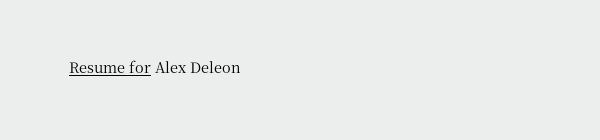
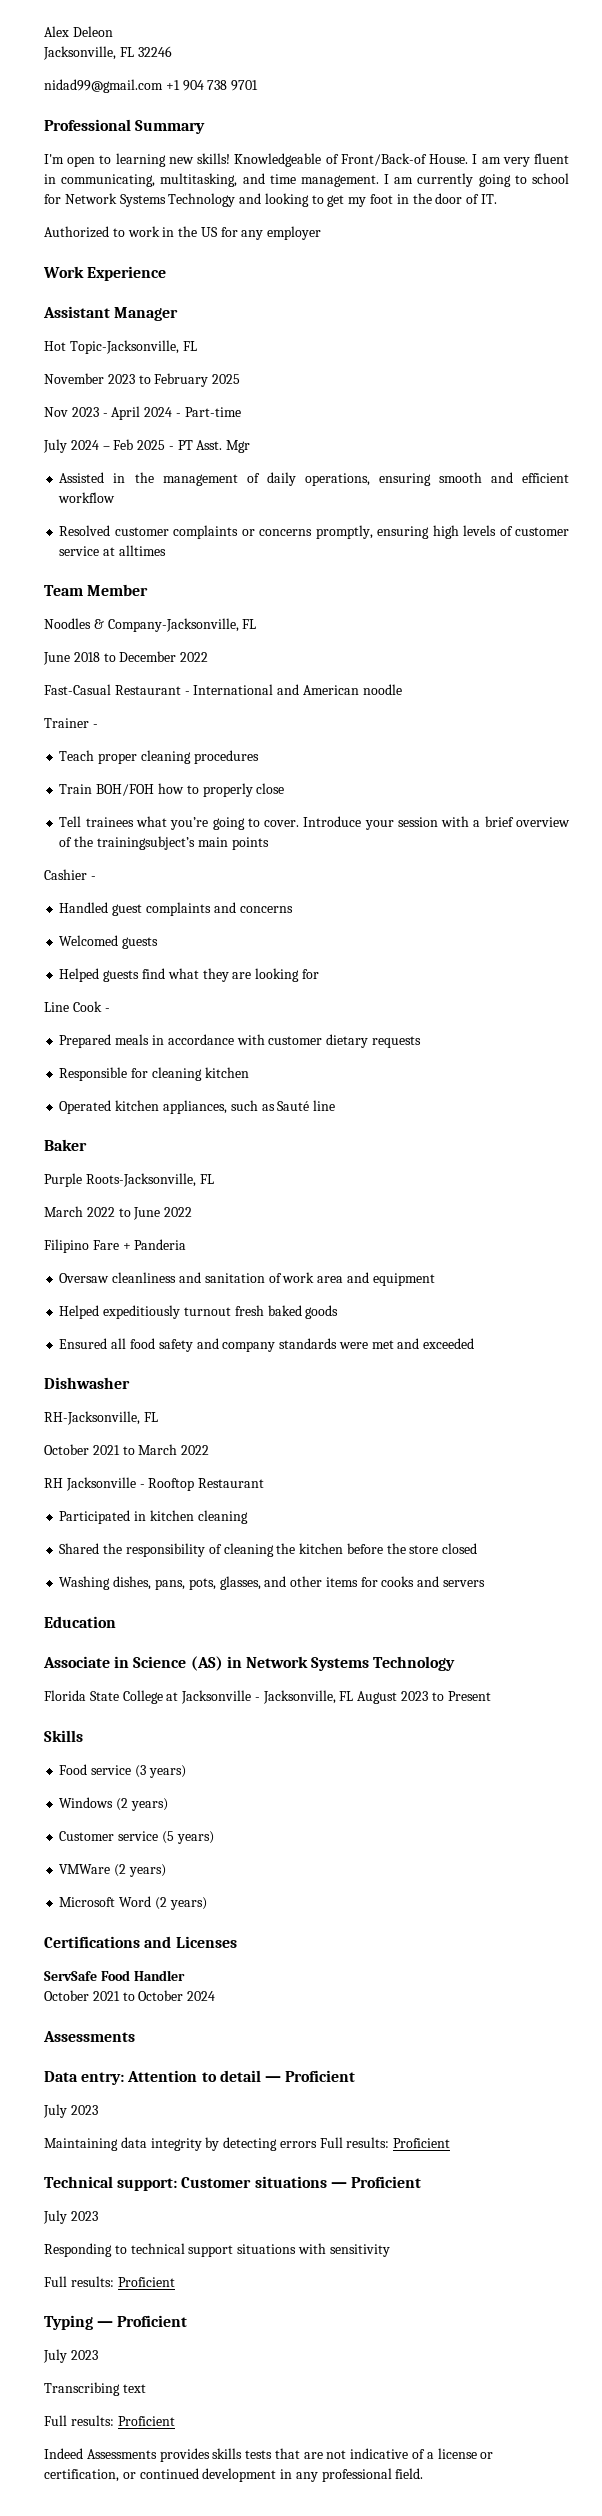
[69,60,151,73] Resume for -> (44, 31) none
(241, 67) none -> [43,46,172,60] [44,79,259,93] [44,119,206,134] [44,153,569,167] [44,173,569,187] [44,193,497,207] [44,226,322,240] [43,266,167,281] [43,306,179,321] [44,340,197,354] [44,373,241,387] [44,406,241,420] [43,439,251,453] [59,472,569,486] [58,492,116,503] [59,525,569,539] [59,545,166,556] [44,584,149,596] [44,618,257,632] [43,651,209,665] [44,684,402,695] [44,718,98,728] [59,750,259,764] [59,783,285,797] [59,816,570,830] [59,836,269,850] [44,869,96,880] [59,902,293,916] [59,935,159,949] [59,968,319,982] [44,1001,110,1012] [59,1034,421,1048] [59,1067,249,1081] [59,1100,336,1114] [44,1139,87,1151] [44,1173,214,1187] [44,1206,193,1220] [44,1239,187,1253] [59,1272,435,1286] [59,1305,339,1319] [59,1338,475,1352] [44,1377,130,1389] [44,1411,158,1425] [44,1444,210,1455] [44,1477,265,1491] [59,1510,248,1524] [59,1543,478,1557] [59,1576,485,1590] [44,1616,116,1628] [43,1656,456,1671] [44,1690,491,1704] [44,1730,83,1742] [59,1764,186,1778] [59,1797,168,1811] [59,1831,214,1844] [59,1864,166,1877] [59,1896,207,1910] [44,1936,237,1948] [44,1970,185,1981] [44,1990,216,2001] [43,2031,135,2042] [44,2070,356,2085] [43,2104,98,2118] [44,2137,451,2151] [44,2176,421,2191] [43,2210,98,2224] [44,2243,390,2257] [44,2276,175,2287] [44,2315,188,2330] [43,2349,98,2363] [44,2382,146,2396] [44,2415,175,2426] [44,2448,494,2462] [44,2468,424,2482] // Jacksonville, FL 32246 // nidad99@gmail.com +1 904 738 9701 // Professional Summary // I'm open to learning new skills! Knowledgeable of Front/Back-of House. I am very fluent in communicating, multitasking, and time management. I am currently going to school for Network Systems Technology and looking to get my foot in the door of IT. // Authorized to work in the US for any employer // Work Experience // Assistant Manager // Hot Topic-Jacksonville, FL // November 2023 to February 2025 // Nov 2023 - April 2024 - Part-time // July 2024 – Feb 2025 - PT Asst. Mgr // Assisted in the management of daily operations, ensuring smooth and efficient workflow // Resolved customer complaints or concerns promptly, ensuring high levels of customer service at alltimes // Team Member // Noodles & Company-Jacksonville, FL // June 2018 to December 2022 // Fast-Casual Restaurant - International and American noodle // Trainer - // Teach proper cleaning procedures // Train BOH/FOH how to properly close // Tell trainees what you’re going to cover. Introduce your session with a brief overview of the trainingsubject’s main points // Cashier - // Handled guest complaints and concerns // Welcomed guests // Helped guests find what they are looking for // Line Cook - // Prepared meals in accordance with customer dietary requests // Responsible for cleaning kitchen // Operated kitchen appliances, such as Sauté line // Baker // Purple Roots-Jacksonville, FL // March 2022 to June 2022 // Filipino Fare + Panderia // Oversaw cleanliness and sanitation of work area and equipment // Helped expeditiously turnout fresh baked goods // Ensured all food safety and company standards were met and exceeded // Dishwasher // RH-Jacksonville, FL // October 2021 to March 2022 // RH Jacksonville - Rooftop Restaurant // Participated in kitchen cleaning // Shared the responsibility of cleaning the kitchen before the store closed // Washing dishes, pans, pots, glasses, and other items for cooks and servers // Education // Associate in Science (AS) in Network Systems Technology // Florida State College at Jacksonville - Jacksonville, FL August 2023 to Present // Skills // Food service (3 years) // Windows (2 years) // Customer service (5 years) // VMWare (2 years) // Microsoft Word (2 years) // Certifications and Licenses // ServSafe Food Handler // October 2021 to October 2024 // Assessments // Data entry: Attention to detail — Proficient // July 2023 // Maintaining data integrity by detecting errors Full results: Proficient // Technical support: Customer situations — Proficient // July 2023 // Responding to technical support situations with sensitivity // Full results: Proficient // Typing — Proficient // July 2023 // Transcribing text // Full results: Proficient // Indeed Assessments provides skills tests that are not indicative of a license or certification, or continued development in any professional field.

